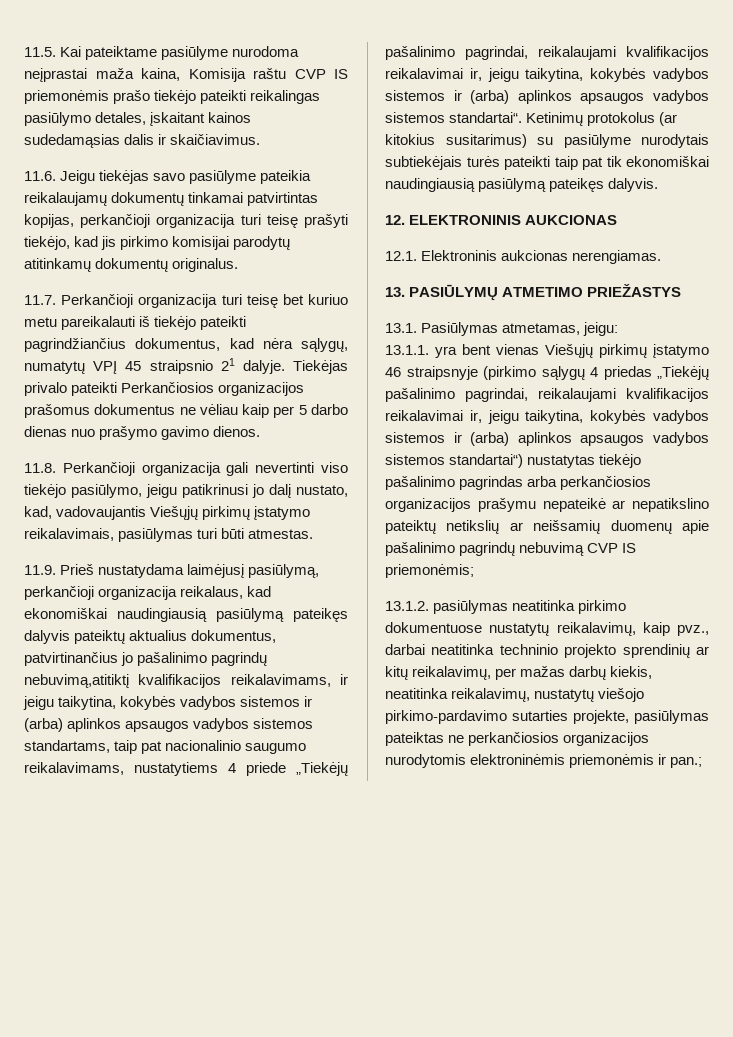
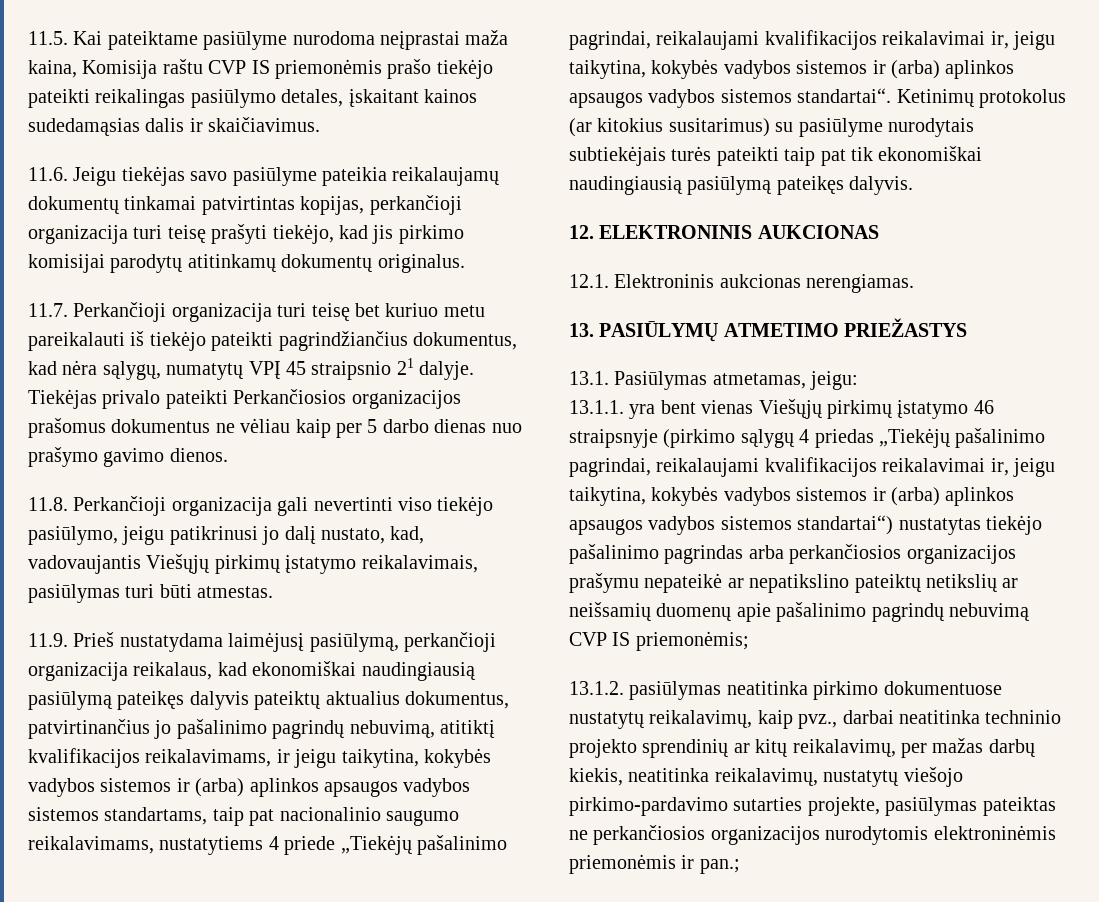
[24,674,129,688] nebuvimą,atitiktį -> [349,720,495,738] nebuvimą, atitiktį

